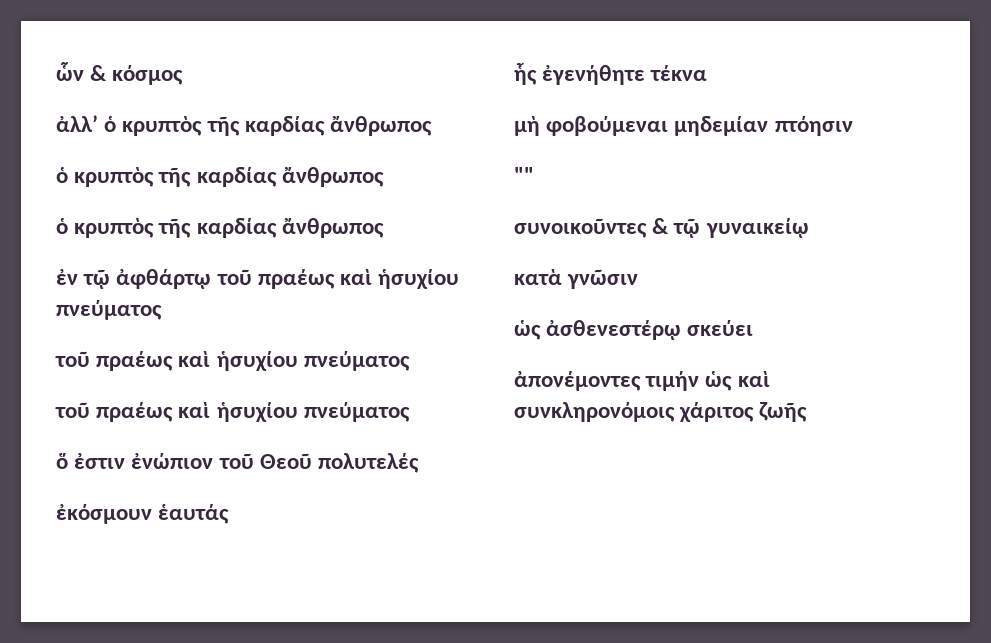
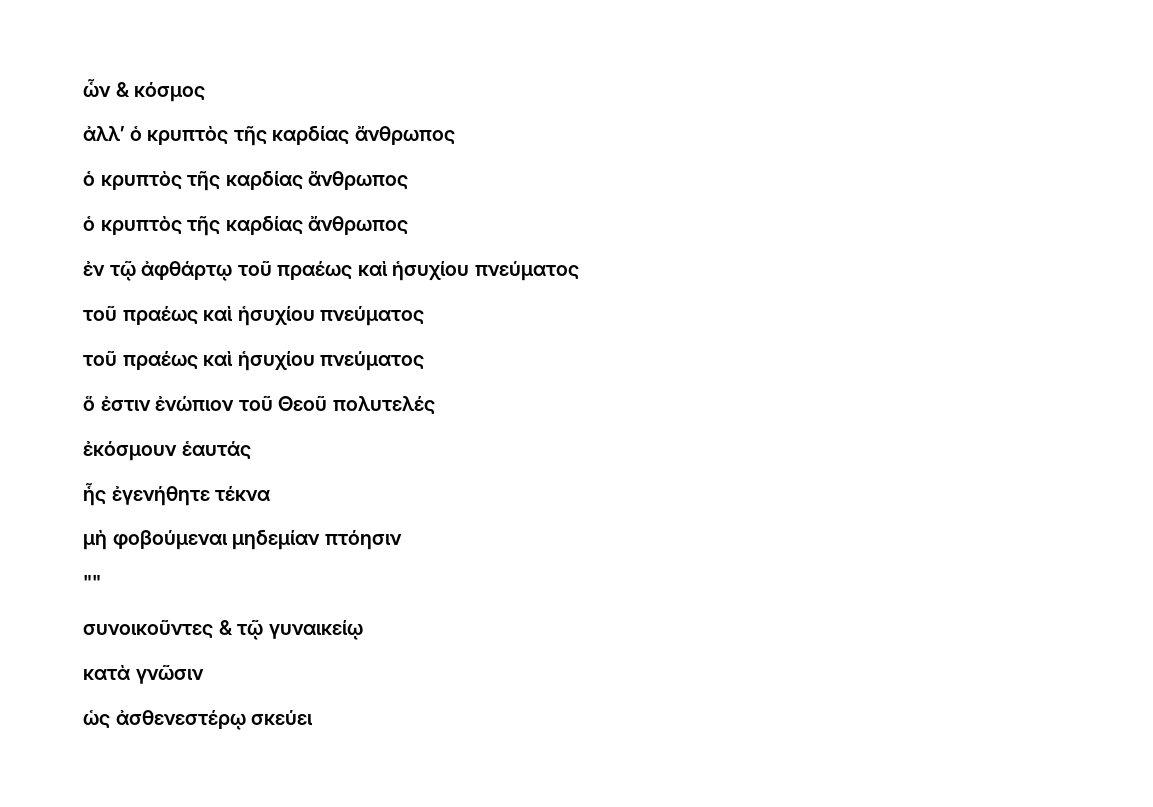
[514,371,770,391] [514,402,808,422] // ἀπονέμοντες τιμήν ὡς καὶ συνκληρονόμοις χάριτος ζωῆς -> (314, 717) none

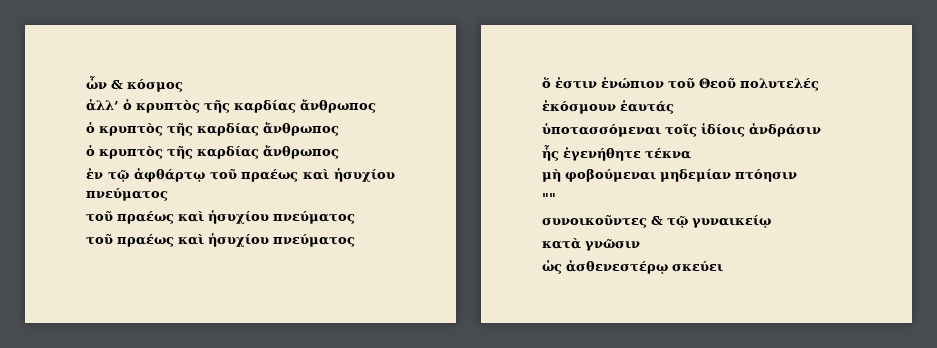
(251, 450) none -> [542,123,821,137] // ὑποτασσόμεναι τοῖς ἰδίοις ἀνδράσιν

